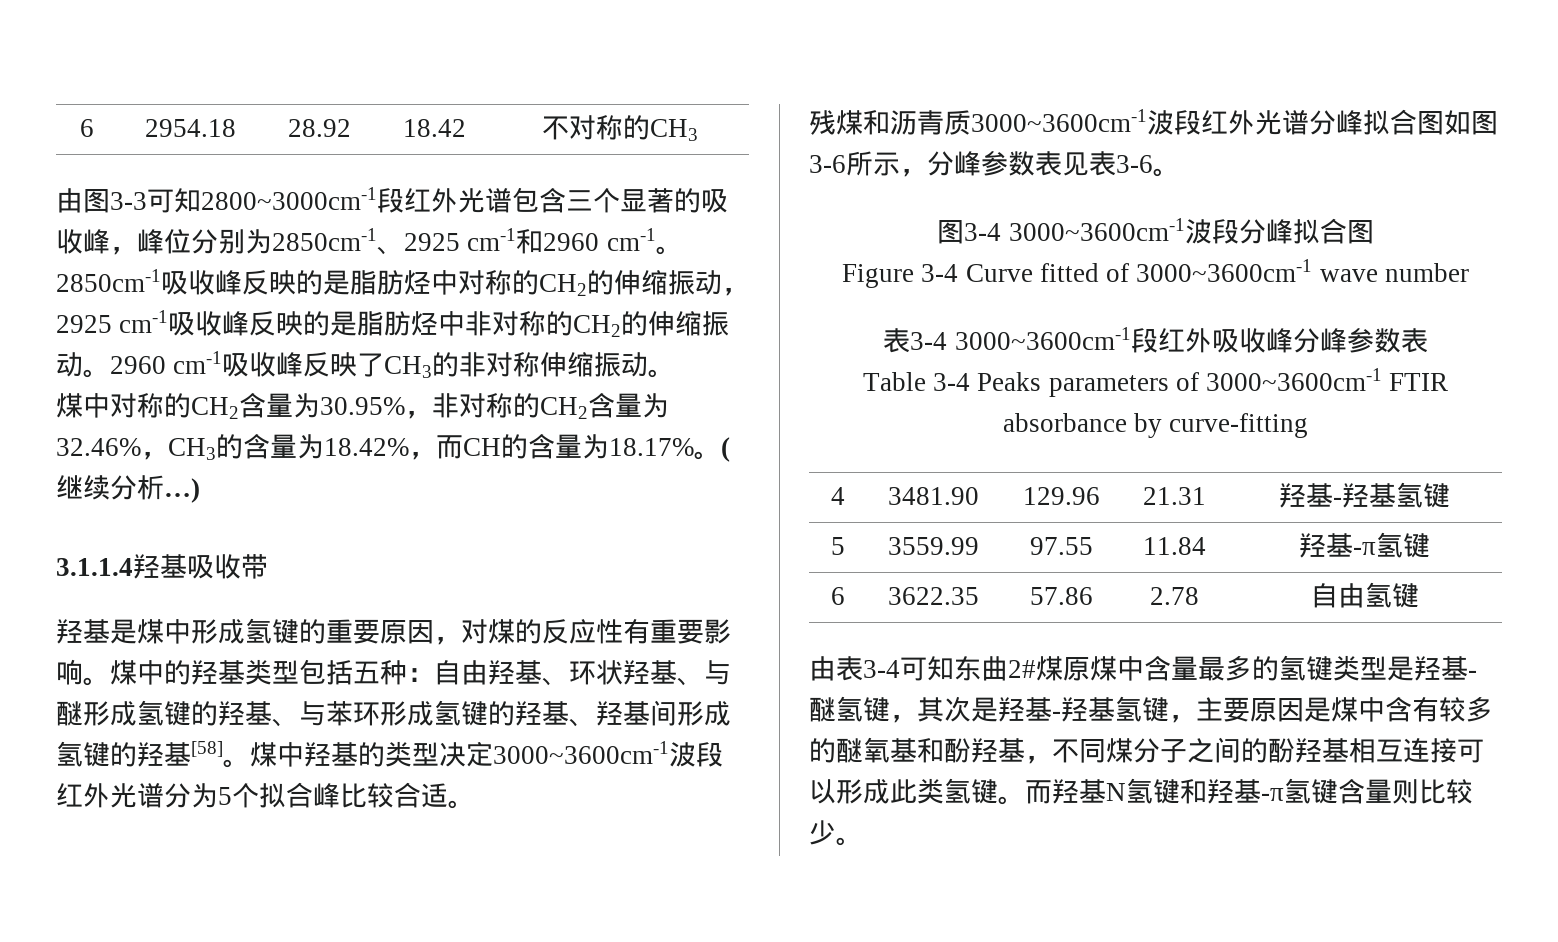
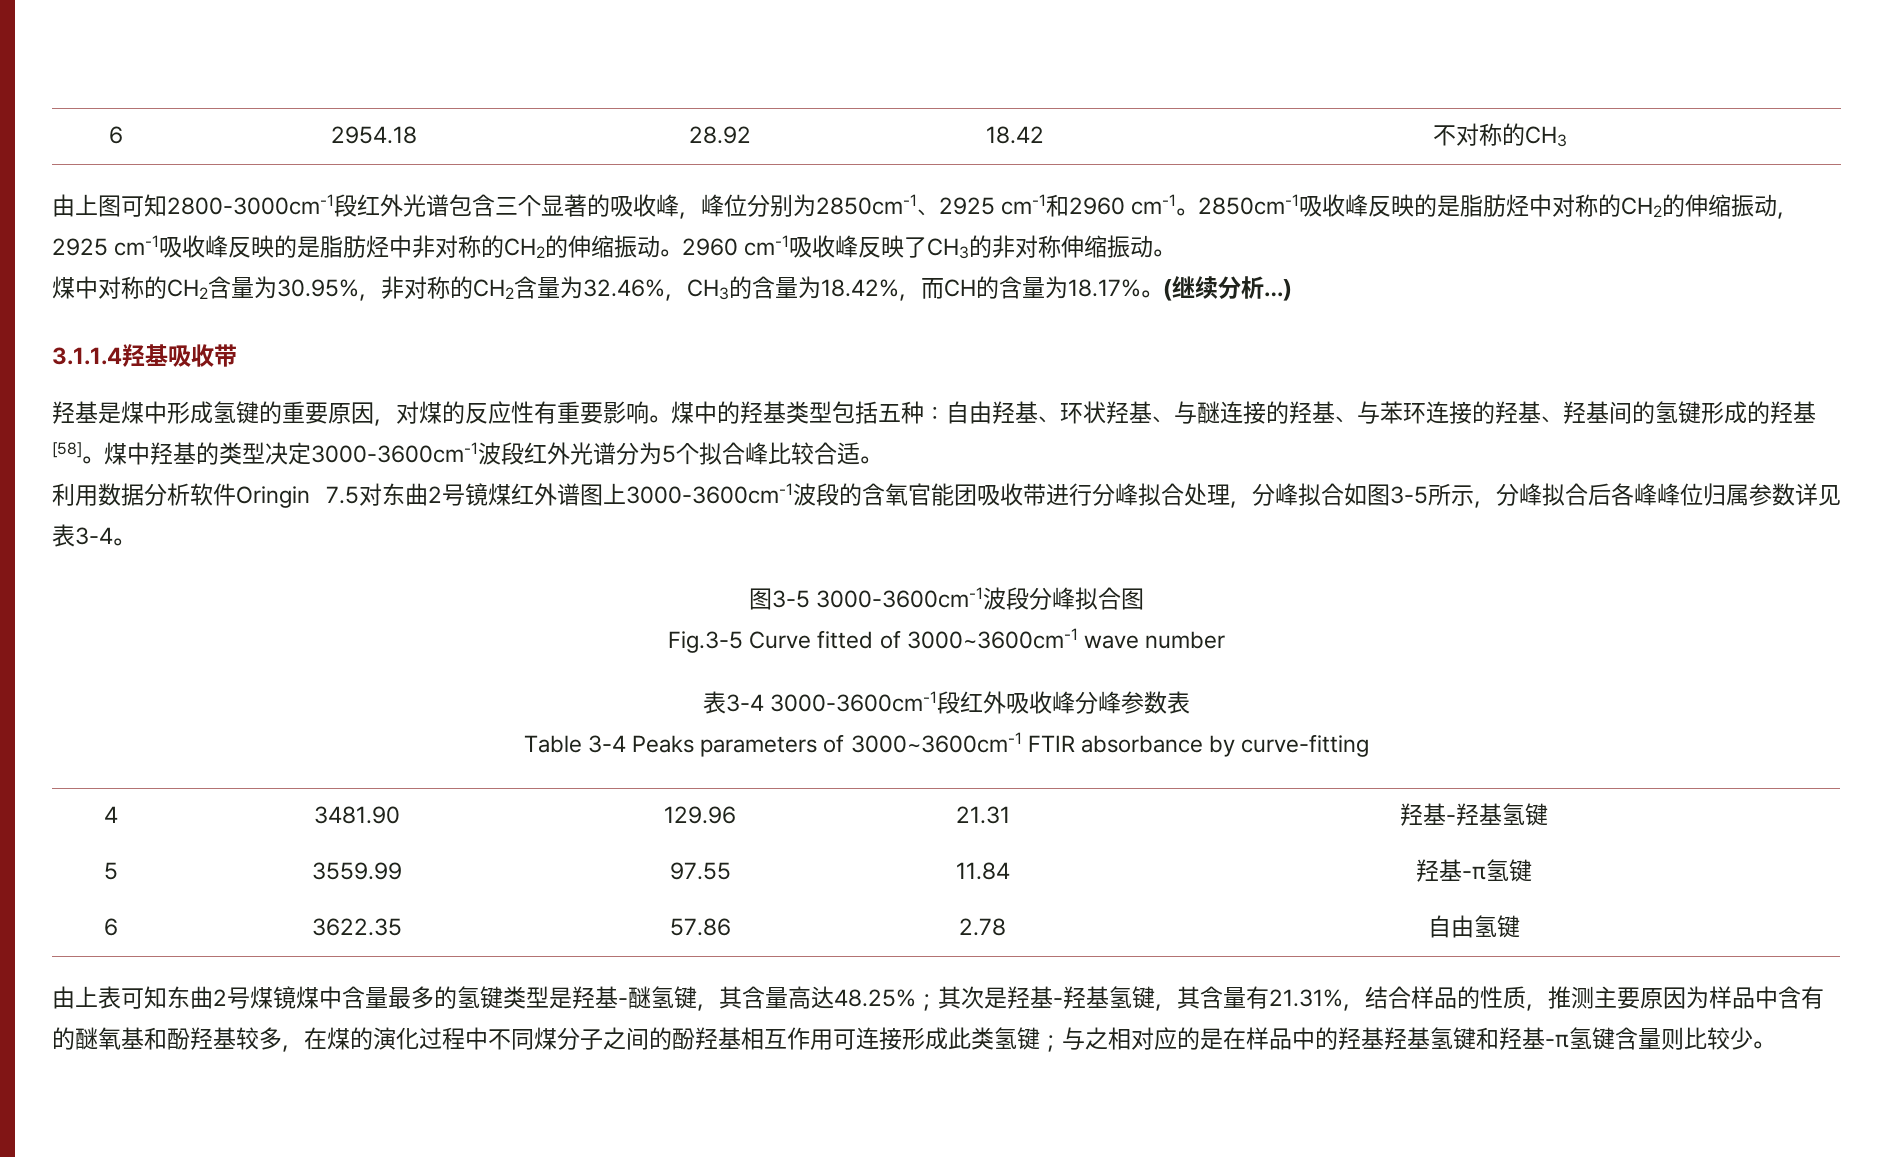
[83,187,377,213] 图3-3可知2800~3000cm-1 -> [75,194,334,217] 上图可知2800-3000cm-1
[83,700,191,726] 形成氢键 -> [1220,401,1266,424] 连接
[380,700,488,726] 形成氢键 -> [1426,401,1472,424] 连接
[677,701,731,726] [56,741,110,767] 形成氢键 -> [1632,401,1747,424] 的氢键形成
[493,741,669,764] 3000~3600cm-1 -> [311,442,478,463] 3000-3600cm-1
[809,109,1498,135] [809,151,1153,177] 残煤和沥青质3000~3600cm-1波段红外光谱分峰拟合图如图3-6所示，分峰参数表见表3-6 -> [52,483,1841,508] [52,524,113,547] 利用数据分析软件Oringin 7.5对东曲2号镜煤红外谱图上3000-3600cm-1波段的含氧官能团吸收带进行分峰拟合处理，分峰拟合如图3-5所示，分峰拟合后各峰峰位归属参数详见表3-4
[964,218,1185,241] 3-4 3000~3600cm-1 -> [771,587,984,608] 3-5 3000-3600cm-1
[841,264,959,288] Figure 3-4 -> [667,631,743,653] Fig.3-5
[954,327,1131,350] 3000~3600cm-1 -> [770,691,938,712] 3000-3600cm-1
[836,656,900,681] 表3-4 -> [75,986,121,1009] 上表
[1008,656,1090,681] 2#煤原 -> [213,986,296,1009] 2号煤镜
(944, 709) none -> [742,986,961,1011] 含量高达48.25%；其
[1196,696,1493,722] [809,737,1052,764] 主要原因是煤中含有较多的醚氧基和酚羟基， -> [1177,986,1824,1011] [52,1027,488,1052] 其含量有21.31%，结合样品的性质，推测主要原因为样品中含有的醚氧基和酚羟基较多，在煤的演化过程中
[1403,738,1484,763] [809,779,836,804] 连接可以 -> [787,1027,902,1050] 作用可连接
[998,779,1126,805] 。而羟基N -> [1040,1027,1430,1052] ；与之相对应的是在样品中的羟基羟基

